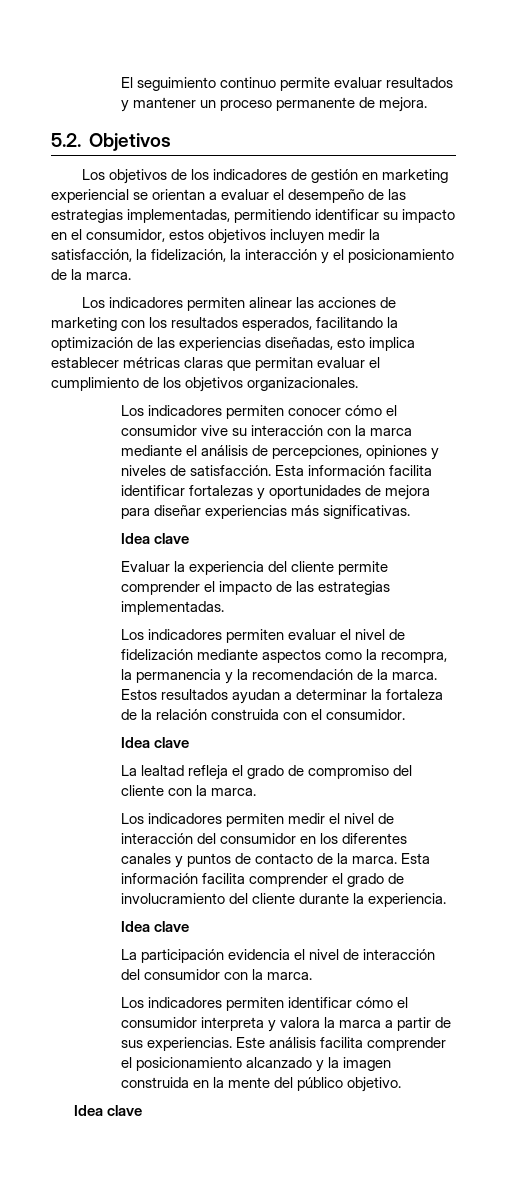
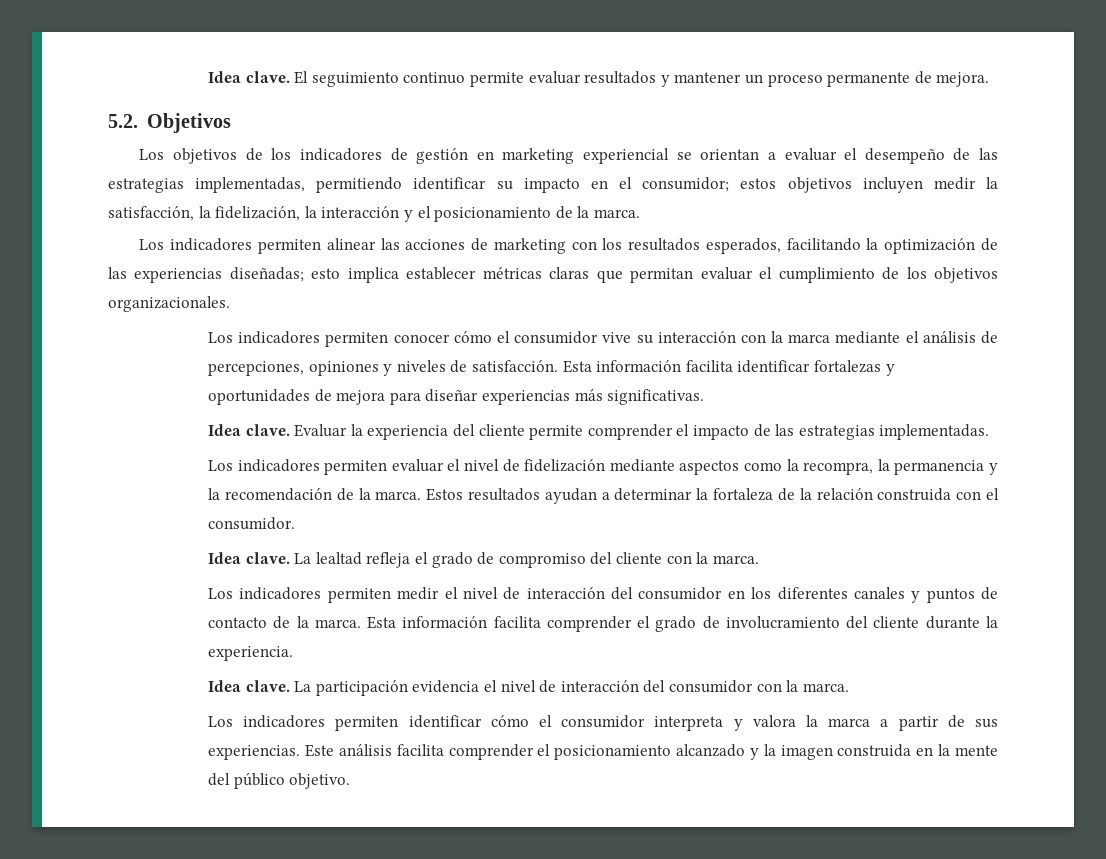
(120, 82) none -> [208,71,290,83] Idea clave.
[86,229,166,242] consumidor, -> [642,177,730,192] consumidor;
[265,337,334,350] diseñadas, -> [229,267,304,282] diseñadas;
[154,533,190,544] clave // -> [245,424,290,436] clave.
[154,737,190,748] clave // -> [245,552,290,564] clave.
[154,921,190,932] clave // -> [245,680,290,692] clave.
[74,1105,143,1116] // Idea clave -> (351, 781) none

